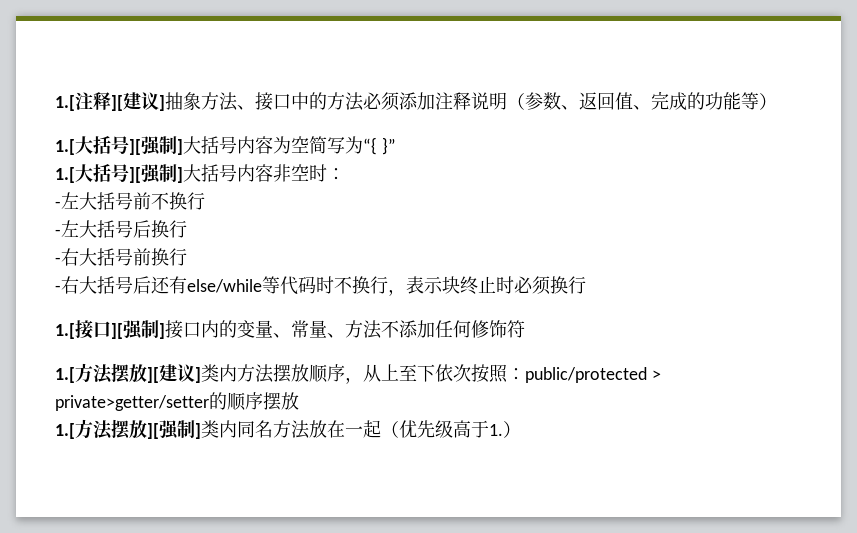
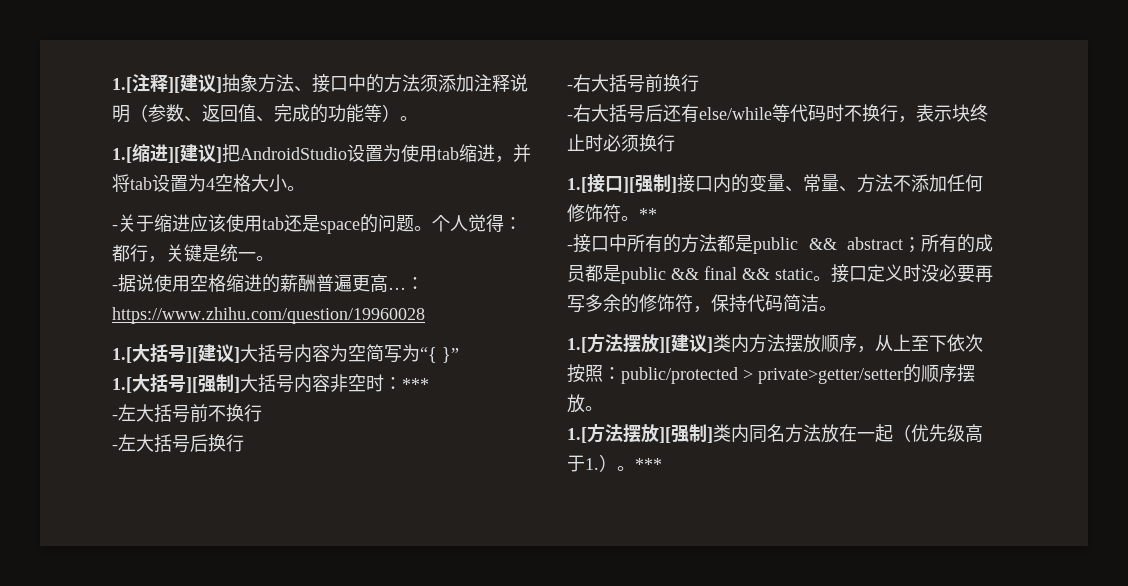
[363,92,382,109] 必 -> (420, 83) none
[55,136,177,156] // 1.[大括号][强制 -> [400,116,418,121] [112,143,531,163] [112,174,305,192] [112,214,522,234] [112,244,274,263] [112,274,424,293] [112,307,425,324] [112,344,234,363] 。 // 1.[缩进][建议]把AndroidStudio设置为使用tab缩进，并将tab设置为4空格大小。 // -关于缩进应该使用tab还是space的问题。个人觉得：都行，关键是统一。 // -据说使用空格缩进的薪酬普遍更高…：https://www.zhihu.com/question/19960028 // 1.[大括号][建议
(345, 174) none -> [402,378,429,390] ***
(525, 329) none -> [621,208,657,221] [567,234,993,254] [567,264,993,284] [567,294,837,313] 。** // -接口中所有的方法都是public && abstract；所有的成员都是public && final && static。接口定义时没必要再写多余的修饰符，保持代码简洁。
(299, 401) none -> [585,406,603,411] 。
(521, 429) none -> [617,458,662,471] 。***

